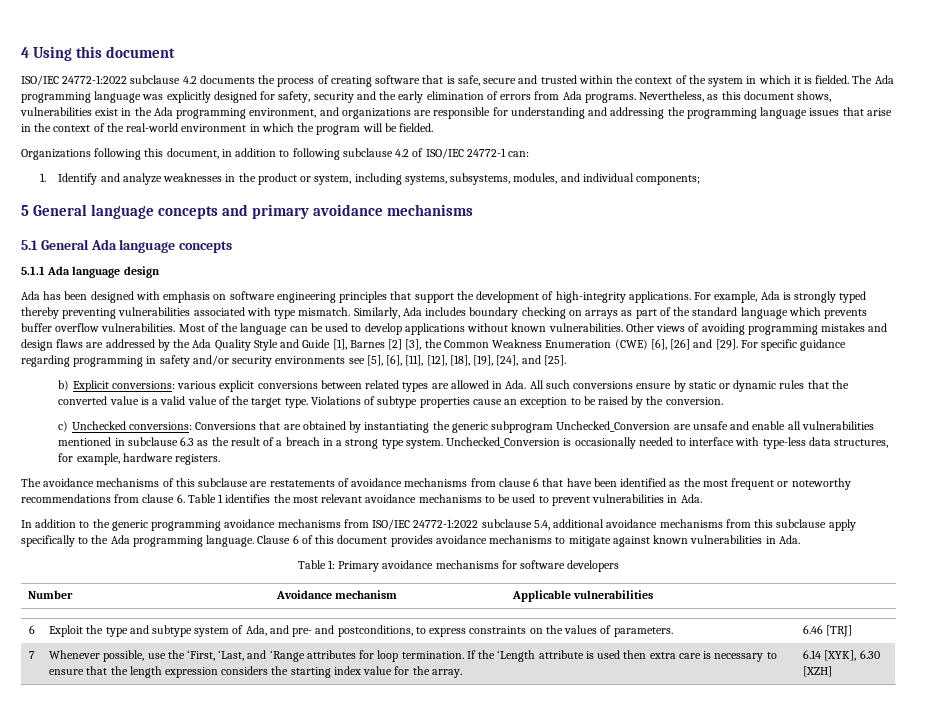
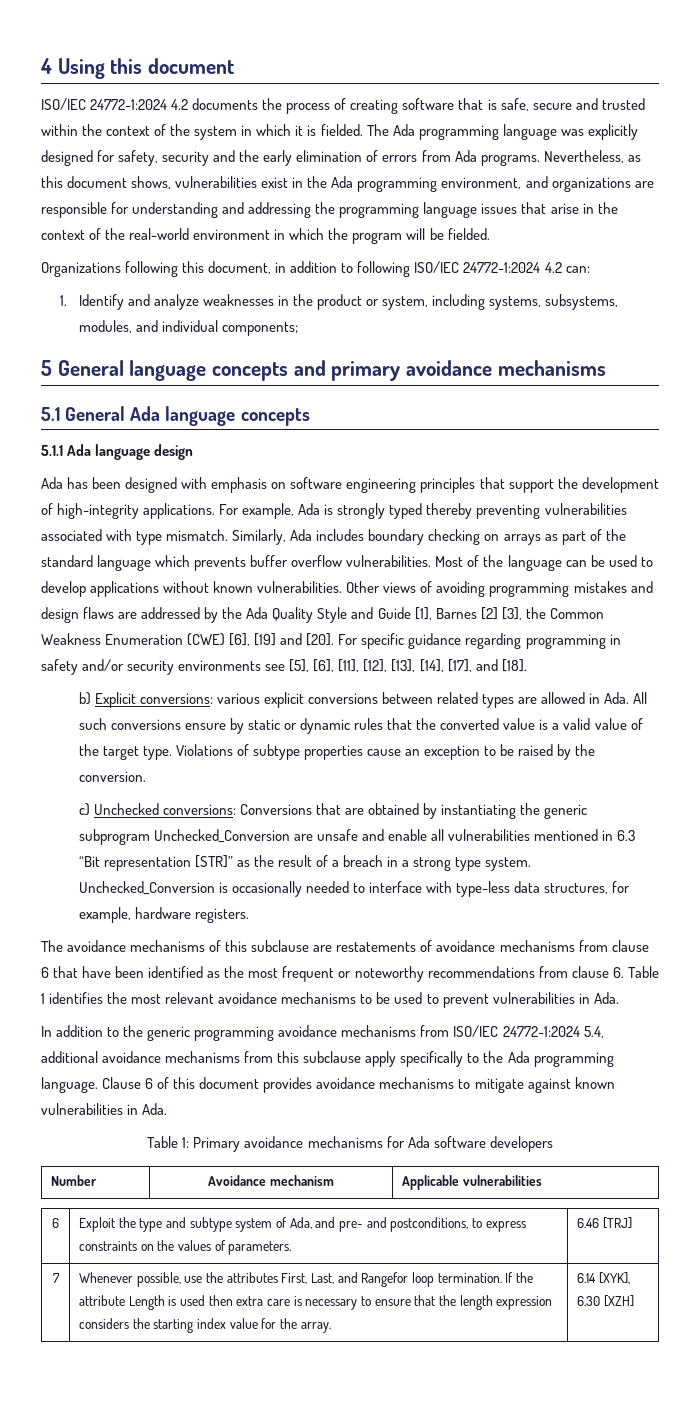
[62,75,181,84] 24772-1:2022 subclause -> [90,99,168,110] 24772-1:2024
[342,148,506,159] subclause 4.2 of ISO/IEC 24772-1 -> [414,261,562,273] ISO/IEC 24772-1:2024 4.2
[670,339,738,350] [26] and [29]. -> [254,633,335,646] [19] and [20].
[449,355,566,366] [18], [19], [24], and [25]. -> [391,659,527,672] [13], [14], [17], and [18].
[127,437,195,446] subclause 6.3 -> [617,830,636,841] [78,855,233,871] 6.3 “Bit representation [STR]”
[413,519,532,528] 24772-1:2022 subclause -> [502,1026,580,1037] 24772-1:2024
(517, 564) none -> [407,1136,430,1148] Ada
[186,650,375,662] ‘First, ‘Last, and ‘Range attributes for -> [226,1272,409,1287] attributes First, Last, and Rangefor
[497,650,584,662] ‘Length attribute -> [79,1295,165,1310] attribute Length

